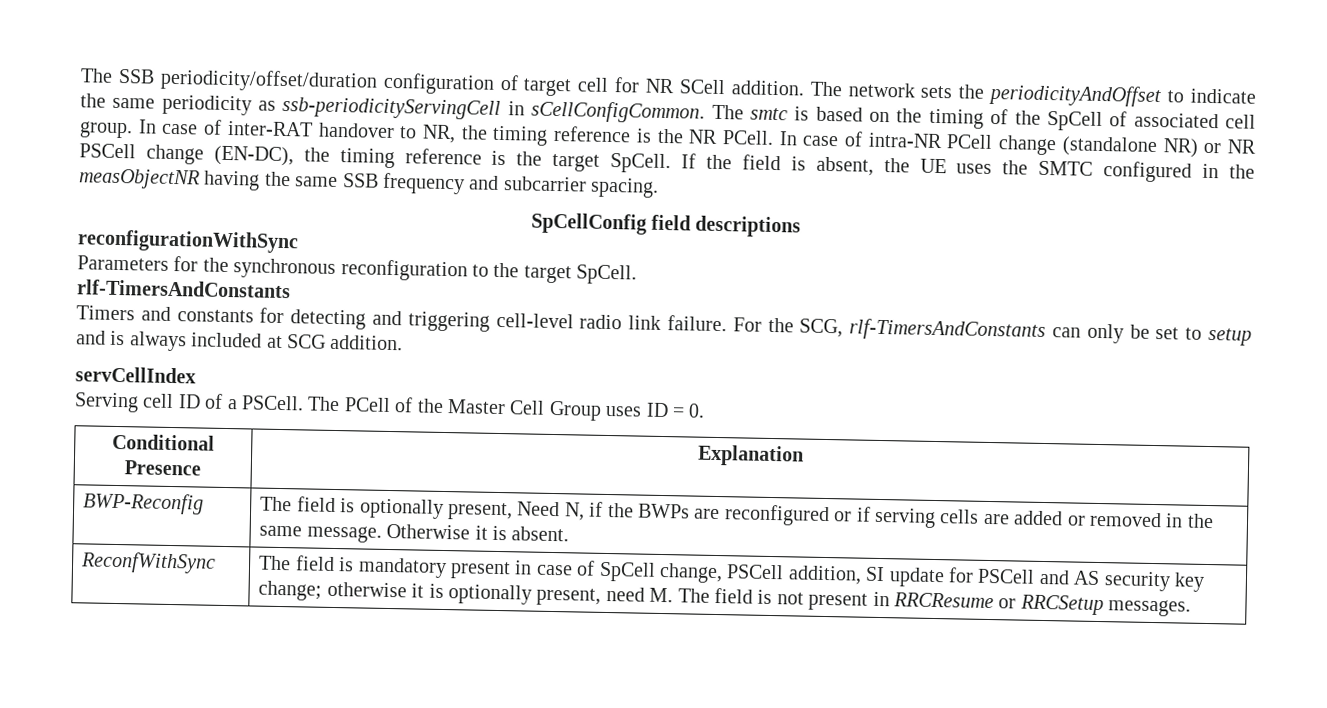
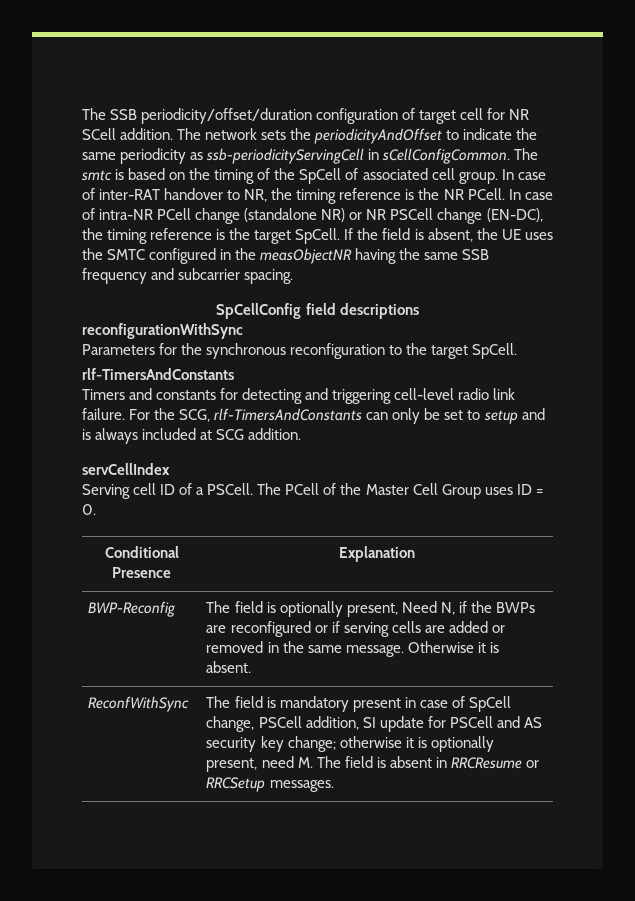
[776,592,869,611] not present -> [389,756,432,768] absent

